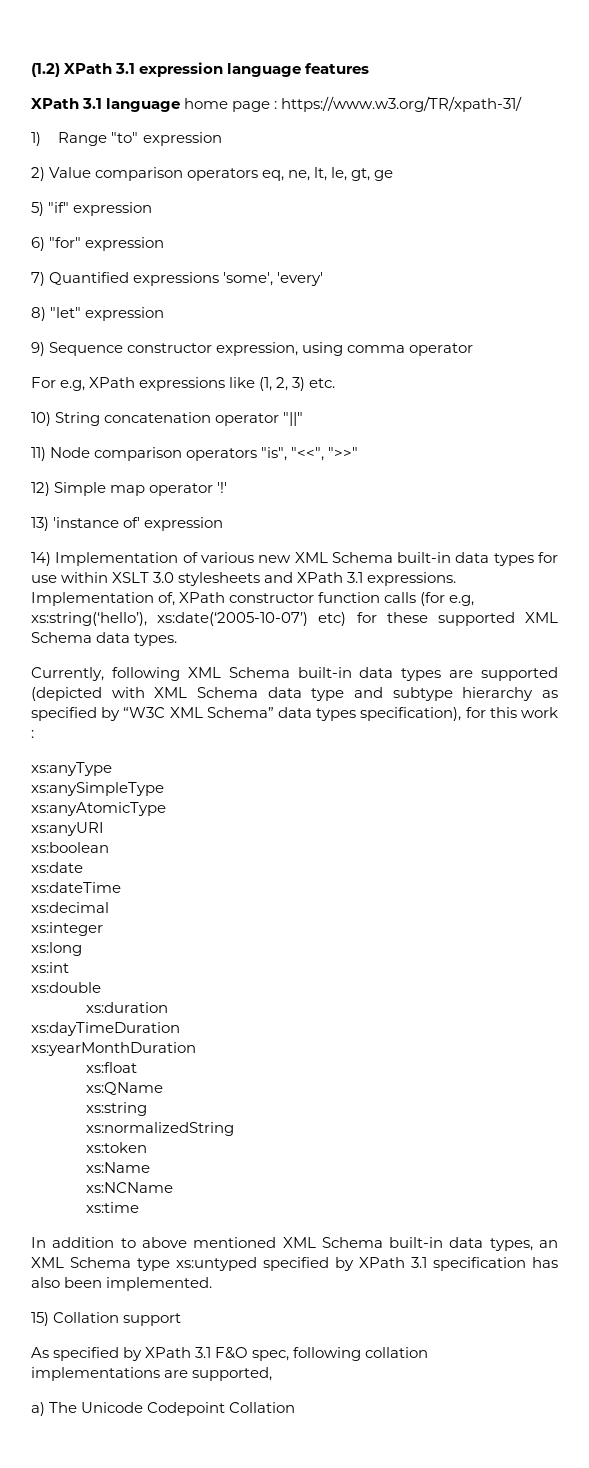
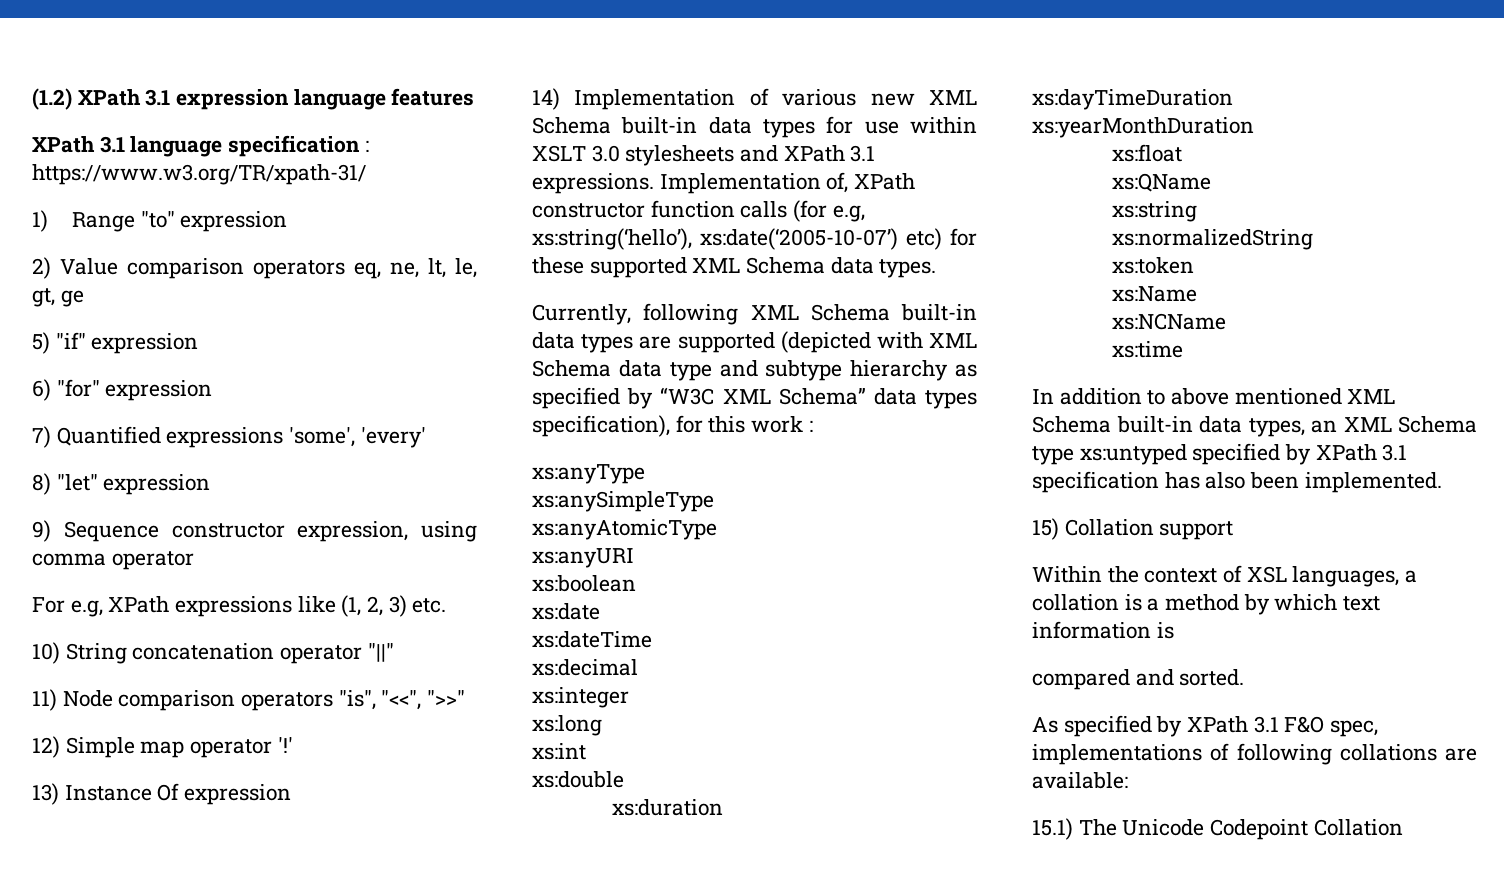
[184,98,271,112] home page -> [228,135,361,157] specification
[53,517,141,528] 'instance of' -> [64,783,180,801] Instance Of
(182, 1319) none -> [1032,565,1418,587] [1032,594,1381,615] [1032,621,1174,639] [1032,669,1245,690] // Within the context of XSL languages, a collation is a method by which text information is // compared and sorted.
[293,1347,429,1361] [31,1367,273,1381] [31,1402,45,1416] following collation implementations are supported, // a) -> [1032,743,1477,765] [1032,772,1128,789] [1032,818,1073,840] implementations of following collations are available: // 15.1)

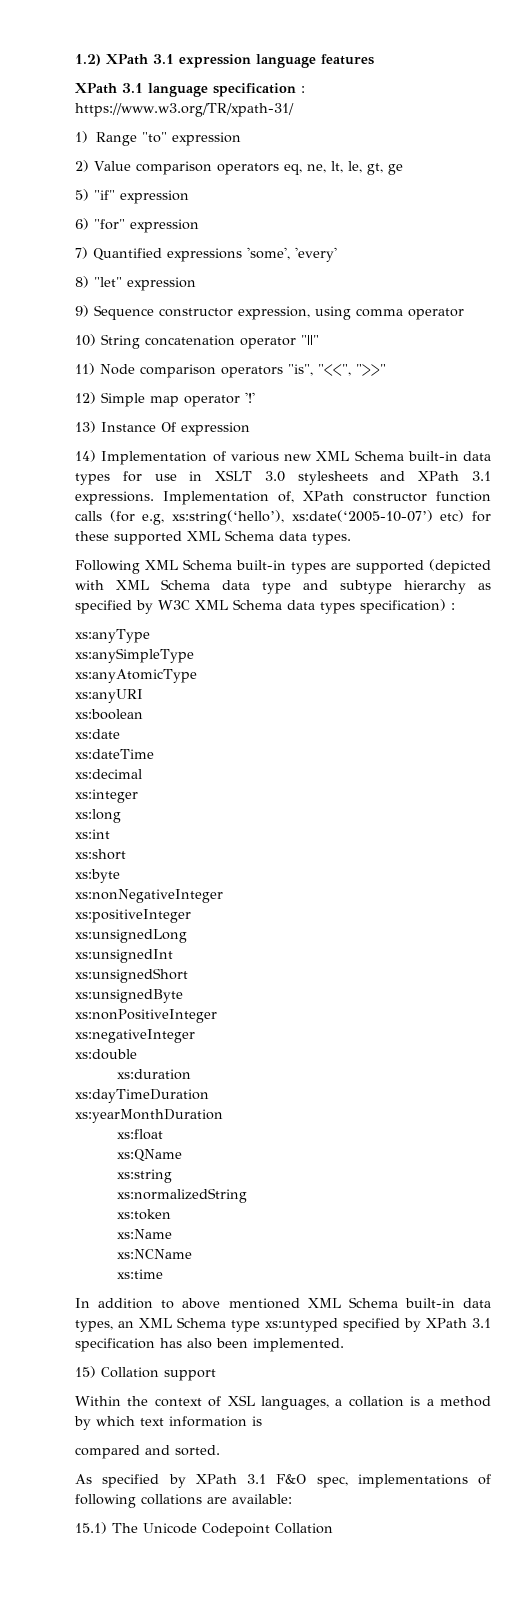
[32,88,72,110] (1.2) -> [75,54,101,66] 1.2)
[32,595,447,617] // For e.g, XPath expressions like (1, 2, 3) etc. -> (464, 314) none
[910,117,977,134] within -> [189,471,203,481] in
[532,303,977,325] [532,332,575,349] Currently, following XML Schema built-in data -> [75,559,286,574] Following XML Schema built-in
[660,387,977,409] [532,415,804,437] “W3C XML Schema” data types specification), for this work -> [158,599,446,614] W3C XML Schema data types specification)
(586, 751) none -> [75,849,126,860] [75,869,120,883] [75,889,223,903] [75,909,191,923] [75,929,187,943] [75,949,173,963] [75,968,188,983] [75,989,183,1003] [75,1009,217,1023] [75,1029,195,1043] // xs:short // xs:byte // xs:nonNegativeInteger // xs:positiveInteger // xs:unsignedLong // xs:unsignedInt // xs:unsignedShort // xs:unsignedByte // xs:nonPositiveInteger // xs:negativeInteger

